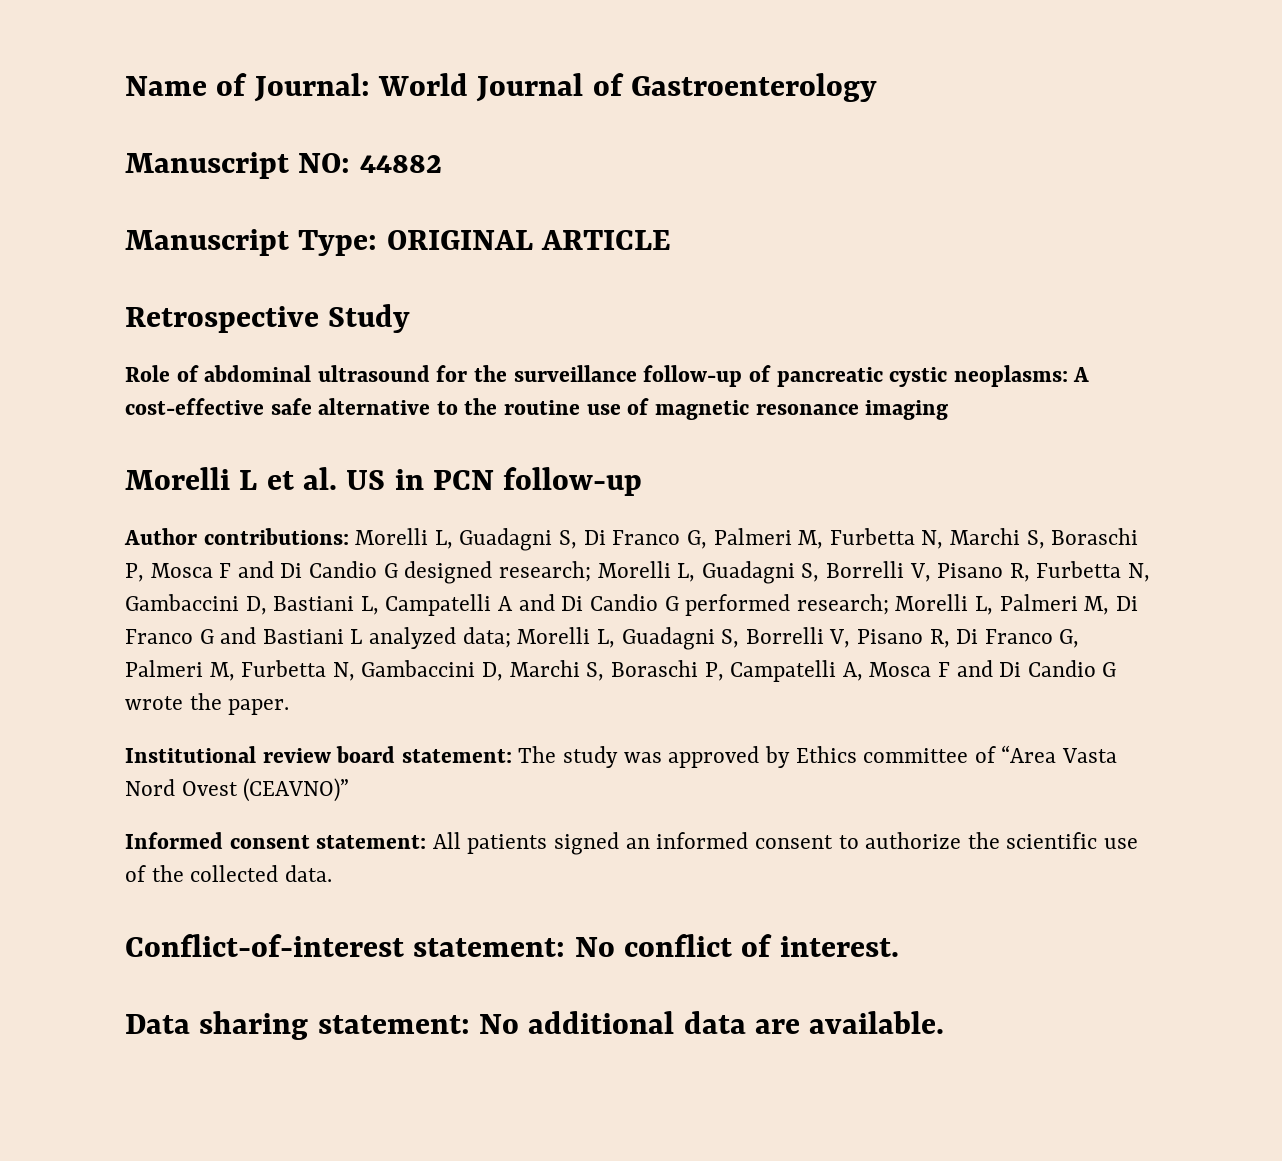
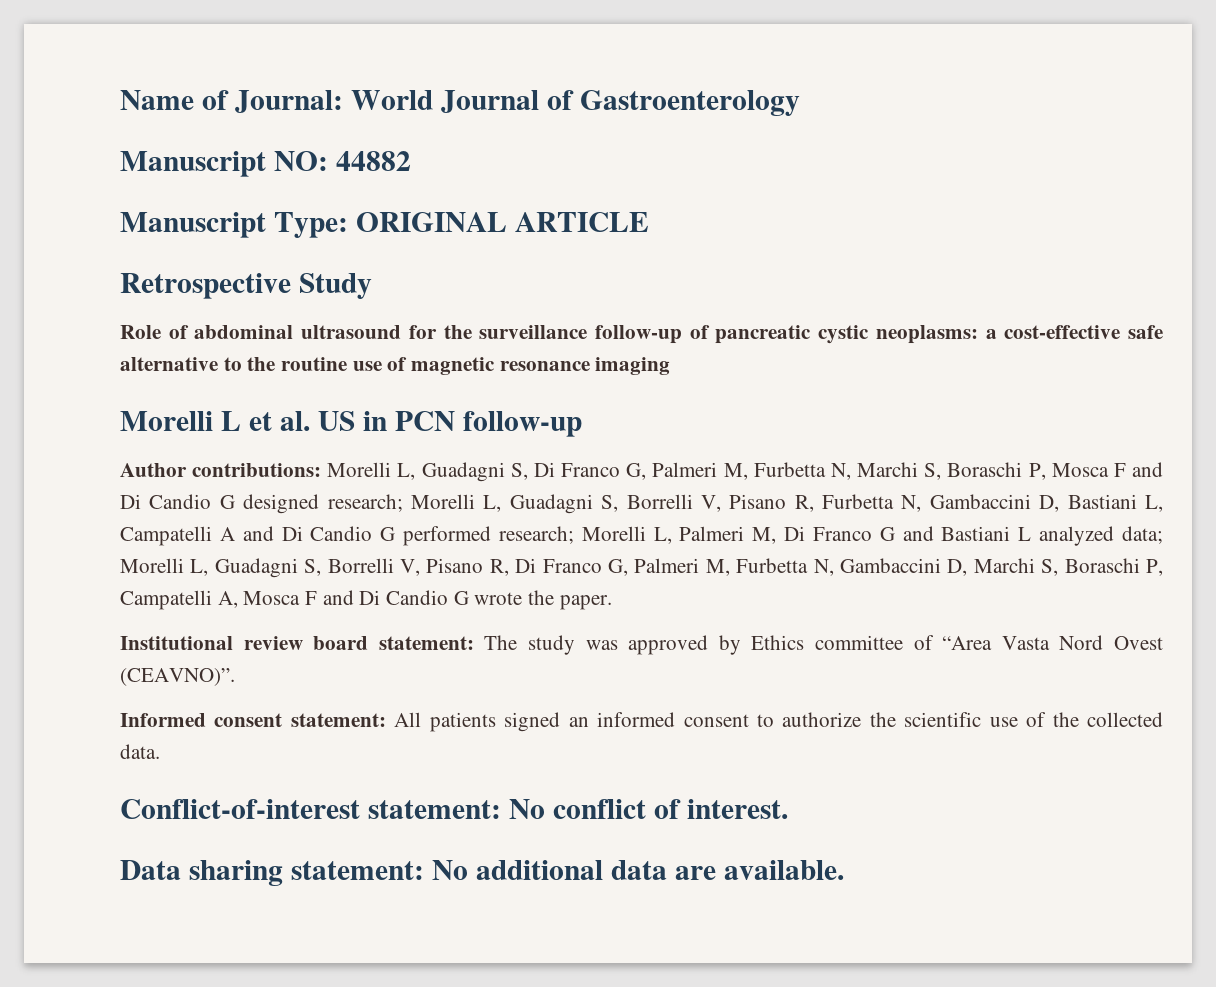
[1073,367,1090,382] A -> [985,329,997,339] a
[243,778,350,802] (CEAVNO)” -> [120,668,235,686] (CEAVNO)”.

